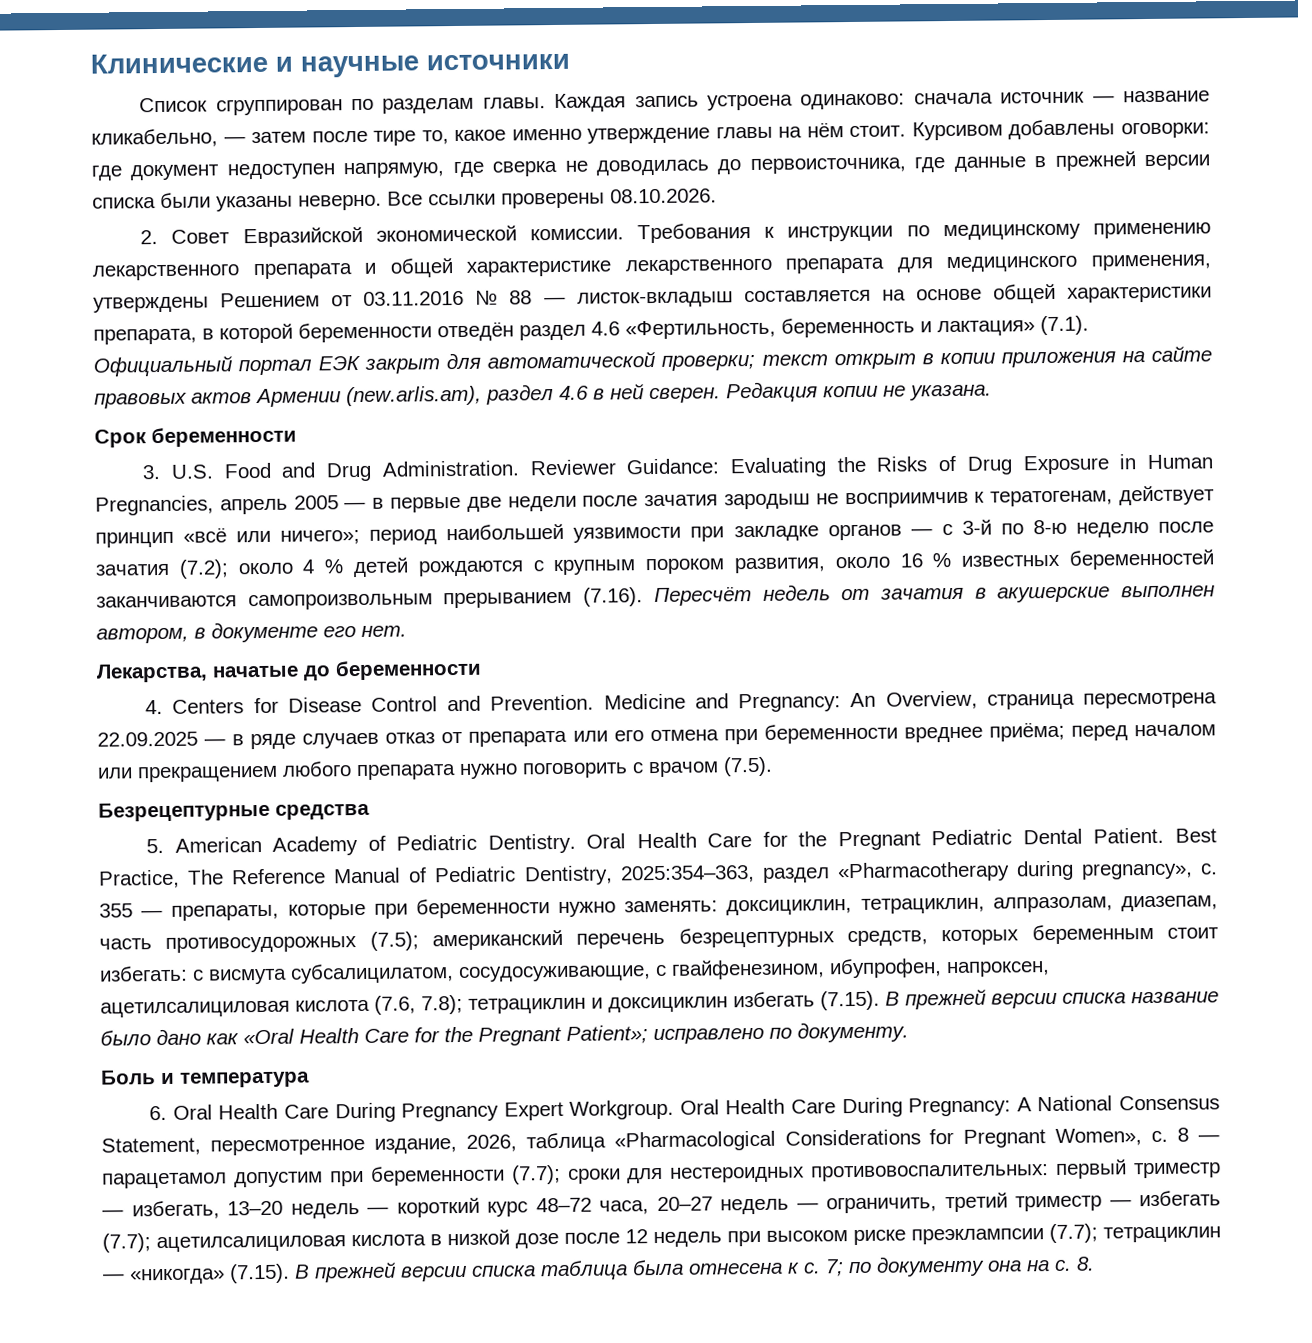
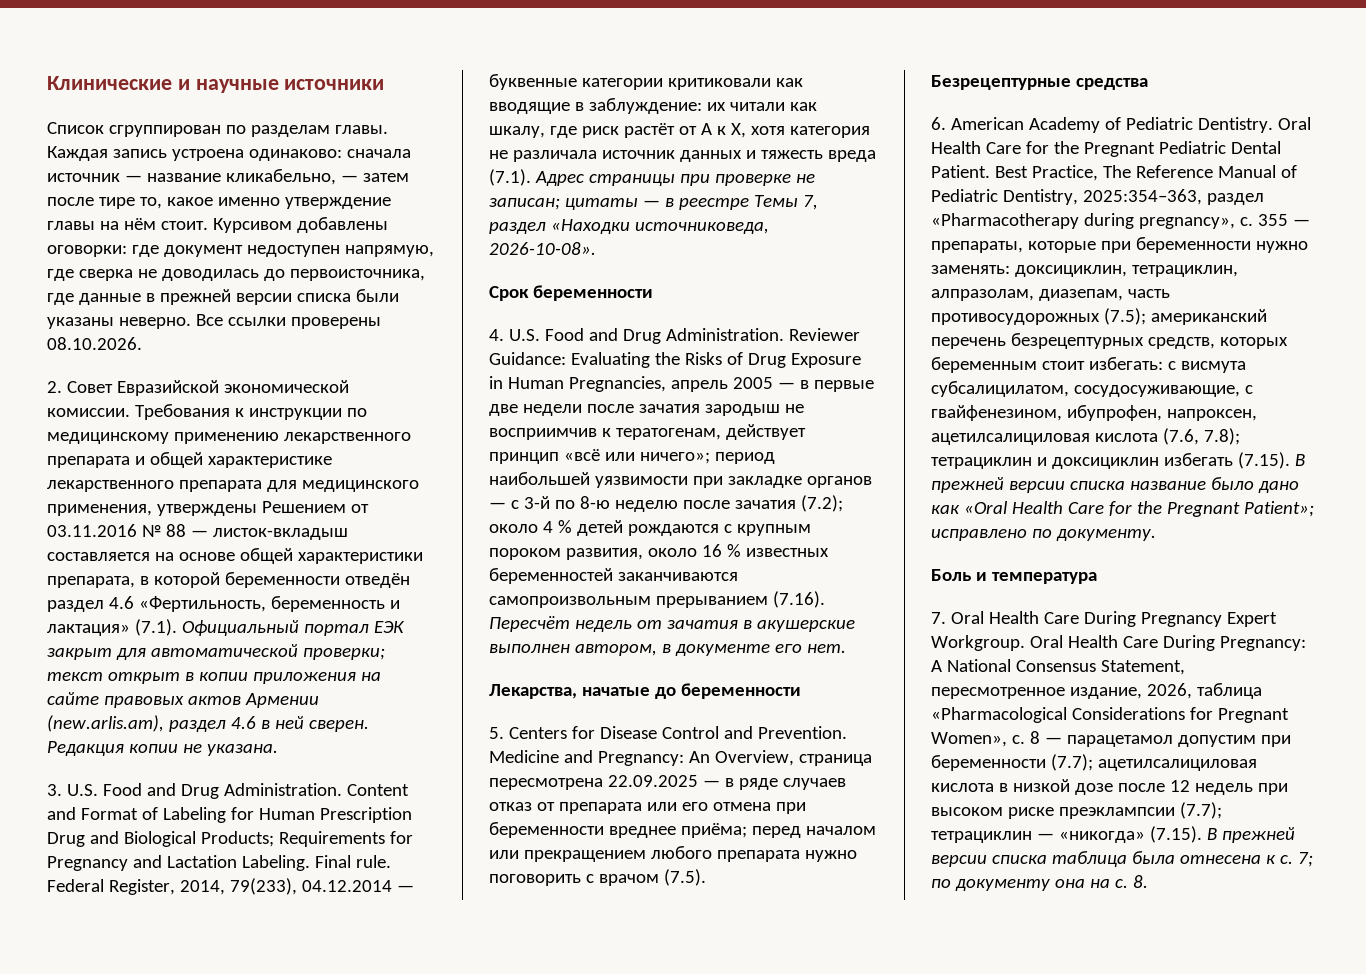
(992, 392) none -> [47,783,409,799] [47,807,412,823] [47,831,413,847] [47,855,391,871] [47,878,414,895] [489,74,803,90] [489,98,817,114] [489,123,870,138] [489,150,876,162] [489,169,815,186] [489,195,818,210] [489,219,769,234] [489,242,596,255] // 3. U.S. Food and Drug Administration. Content and Format of Labeling for Human Prescription Drug and Biological Products; Requirements for Pregnancy and Lactation Labeling. Final rule. Federal Register, 2014, 79(233), 04.12.2014 — буквенные категории критиковали как вводящие в заблуждение: их читали как шкалу, где риск растёт от A к X, хотя категория не различала источник данных и тяжесть вреда (7.1). Адрес страницы при проверке не записан; цитаты — в реестре Темы 7, раздел «Находки источниковеда, 2026-10-08».
[142,465,162,480] 3. -> [489,329,504,341] 4.
[145,699,164,715] 4. -> [489,727,504,739] 5.
[146,838,165,854] 5. -> [931,117,946,130] 6.
[149,1105,168,1121] 6. -> [931,612,946,624] 7.
[567,1159,1221,1184] [102,1190,1221,1220] [102,1233,151,1253] сроки для нестероидных противовоспалительных: первый триместр — избегать, 13–20 недель — короткий курс 48–72 часа, 20–27 недель — ограничить, третий триместр — избегать (7.7); -> (1093, 762) none

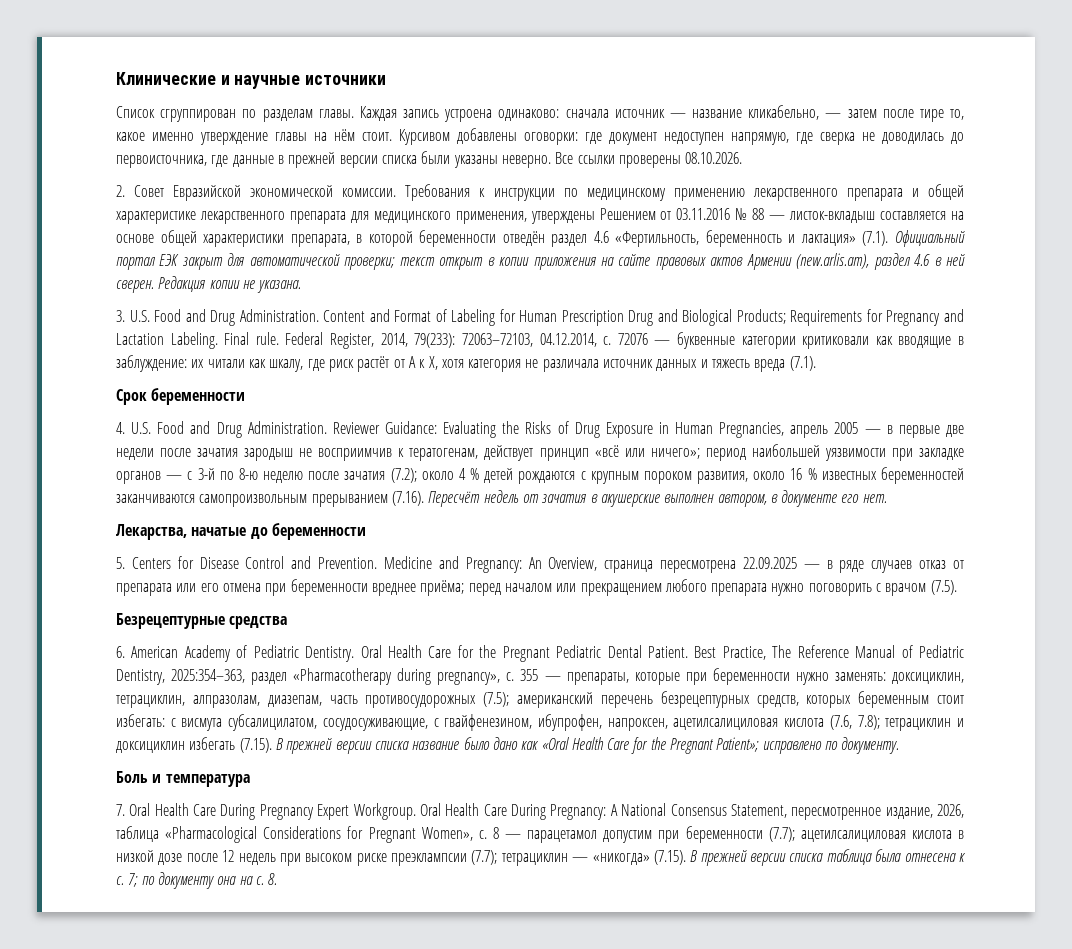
[229,878,392,895] 79(233), 04.12.2014 -> [414,333,648,348] 79(233): 72063–72103, 04.12.2014, с. 72076
[534,171,815,186] [489,195,818,210] [489,219,769,234] [489,242,596,255] Адрес страницы при проверке не записан; цитаты — в реестре Темы 7, раздел «Находки источниковеда, 2026-10-08». -> (816, 363) none

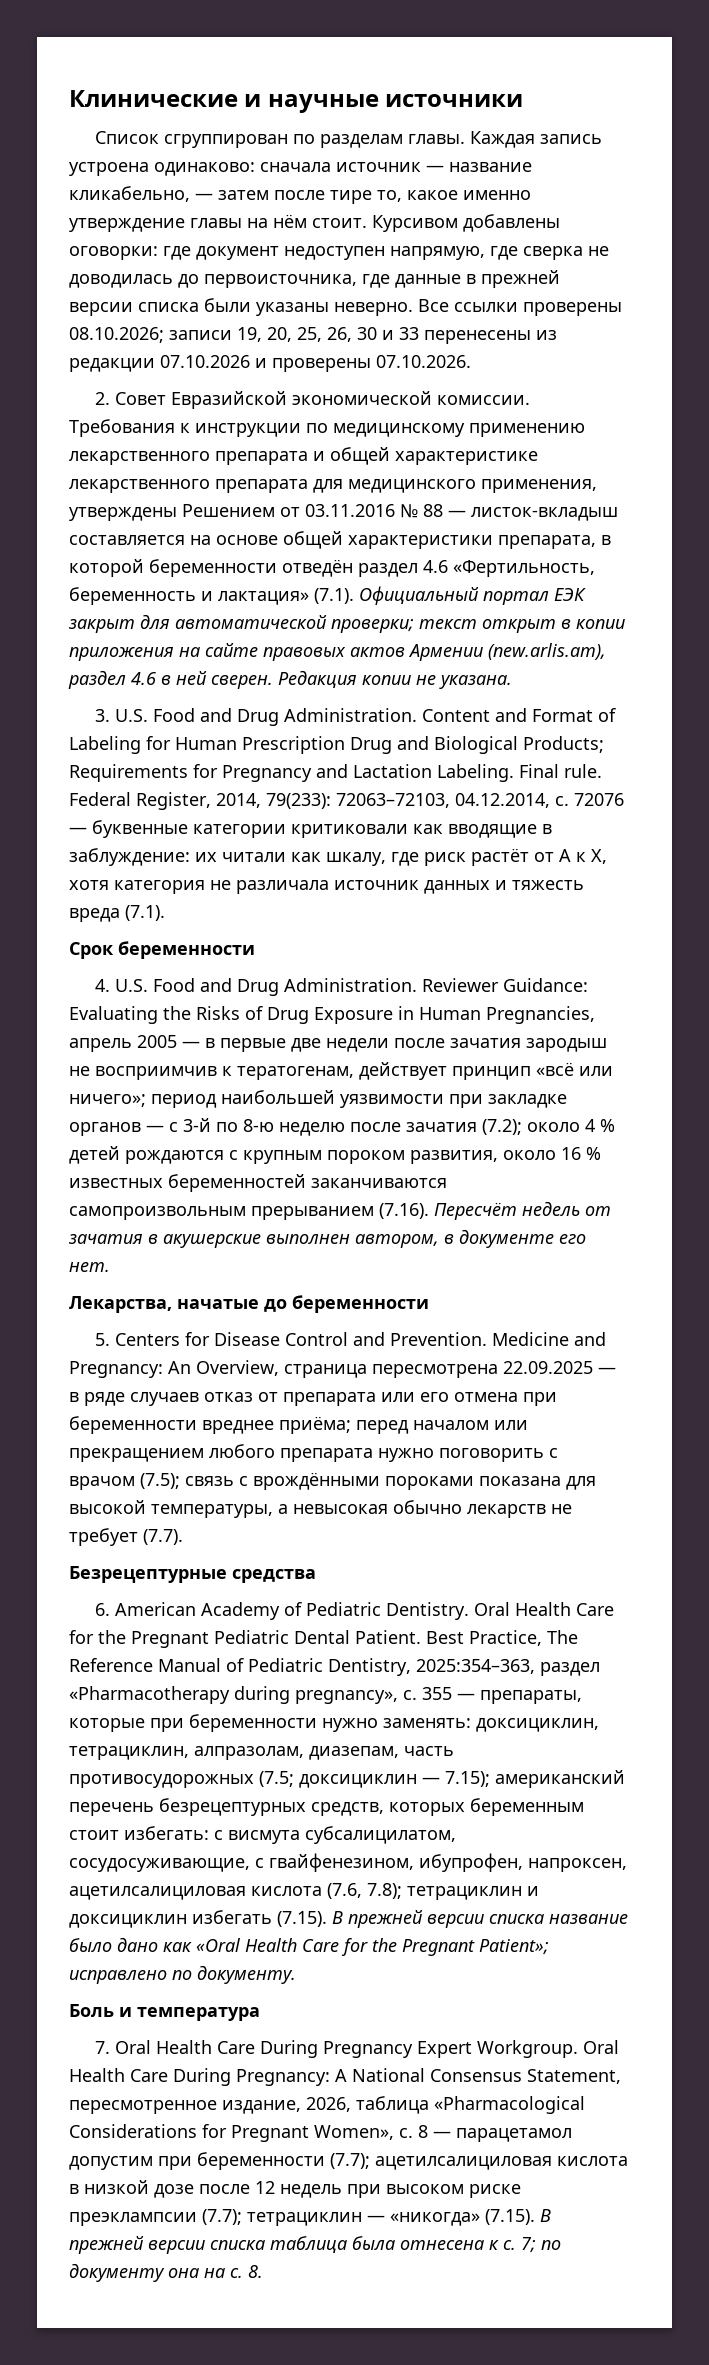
[685,152,743,164] 08.10.2026. -> [69,327,557,344] [69,355,471,372] 08.10.2026; записи 19, 20, 25, 26, 30 и 33 перенесены из редакции 07.10.2026 и проверены 07.10.2026.
[930,580,957,595] (7.5). -> [140,1472,596,1490] [69,1500,572,1518] [69,1528,183,1546] (7.5); связь с врождёнными пороками показана для высокой температуры, а невысокая обычно лекарств не требует (7.7).
[483,692,510,707] (7.5); -> [259,1771,490,1788] (7.5; доксициклин — 7.15);

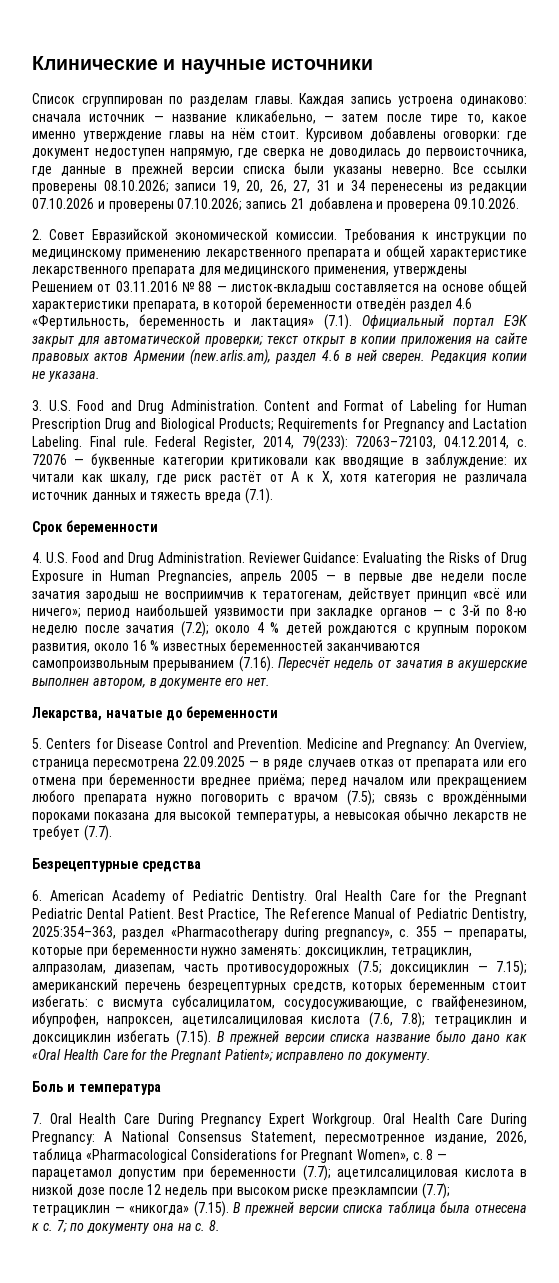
[297,327,419,342] 25, 26, 30 и 33 -> [269,180,365,193] 26, 27, 31 и 34
[376,355,471,368] 07.10.2026. -> [177,197,520,212] 07.10.2026; запись 21 добавлена и проверена 09.10.2026.

